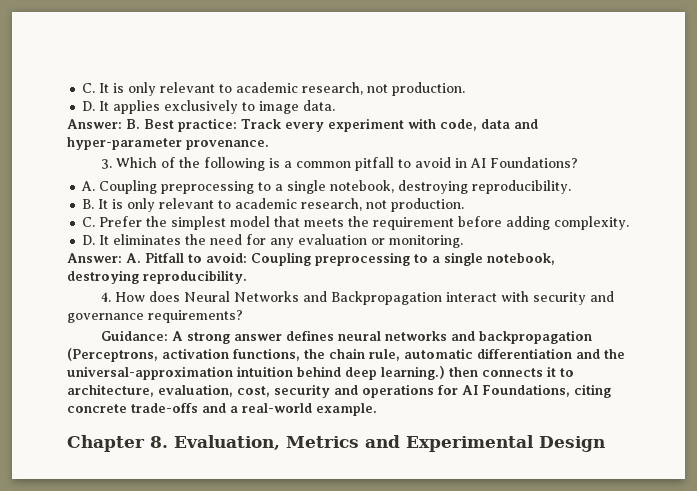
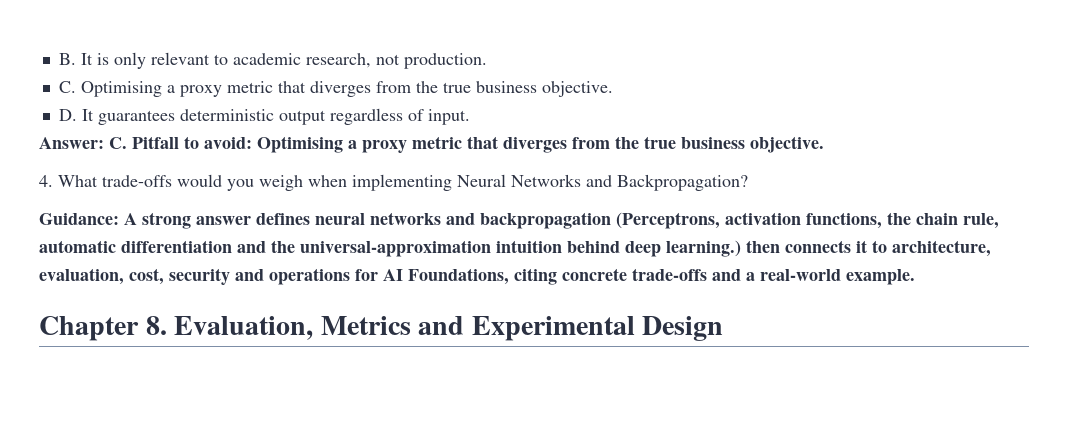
[82,82,466,96] [82,100,336,114] [67,118,538,132] [67,137,269,150] [101,157,579,171] [81,180,572,194] C. It is only relevant to academic research, not production. // D. It applies exclusively to image data. // Answer: B. Best practice: Track every experiment with code, data and hyper-parameter provenance. // 3. Which of the following is a common pitfall to avoid in AI Foundations? // A. Coupling preprocessing to a single notebook, destroying reproducibility. // -> (58, 59) none
[99,216,630,230] [82,234,464,248] [67,253,141,263] Prefer the simplest model that meets the requirement before adding complexity. // D. It eliminates the need for any evaluation or monitoring. // Answer: A. -> [80,81,613,97] [58,108,470,125] [39,137,127,149] Optimising a proxy metric that diverges from the true business objective. // D. It guarantees deterministic output regardless of input. // Answer: C.
[251,252,555,266] [67,270,247,284] [101,291,615,305] [67,310,243,323] Coupling preprocessing to a single notebook, destroying reproducibility. // 4. How does Neural Networks and Backpropagation interact with security and governance requirements? -> [257,136,824,153] [39,174,748,191] Optimising a proxy metric that diverges from the true business objective. // 4. What trade-offs would you weigh when implementing Neural Networks and Backpropagation?

